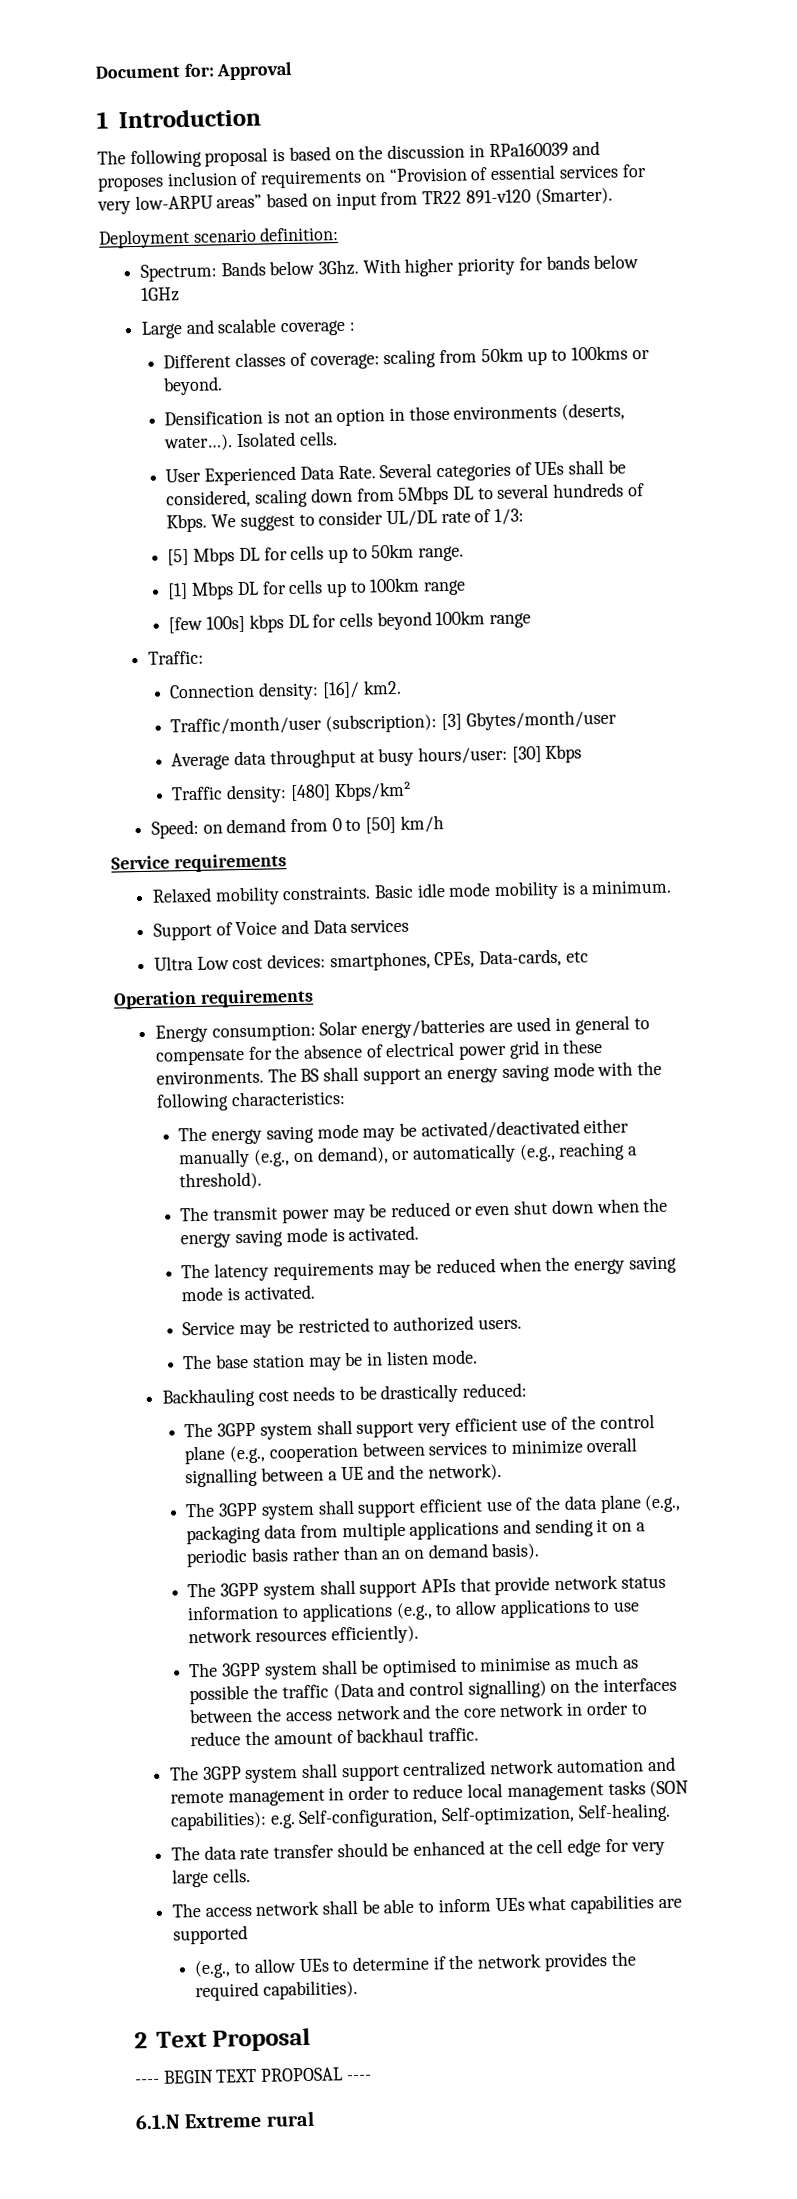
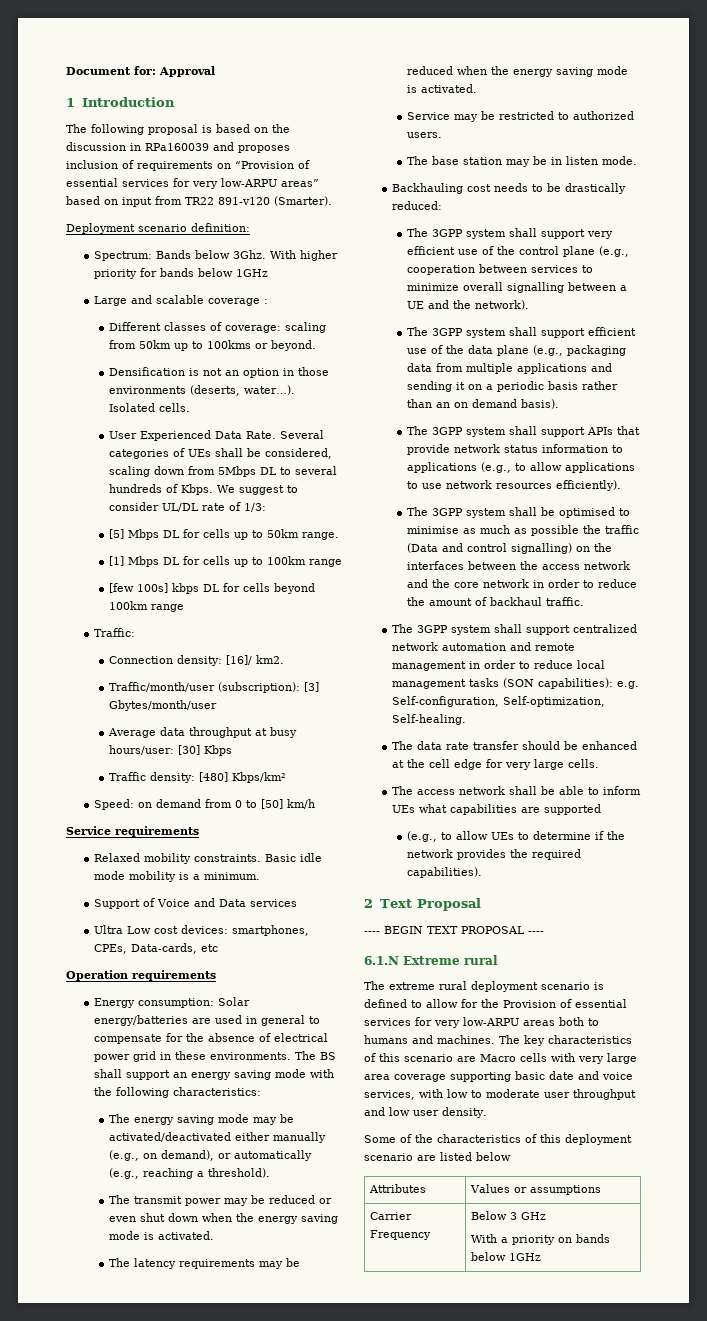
(315, 2118) none -> [364,981,604,992] [364,999,627,1008] [364,1017,599,1028] [364,1035,632,1046] [364,1053,637,1064] [364,1071,633,1082] [364,1089,636,1100] [364,1107,487,1118] [364,1134,632,1145] [364,1152,511,1161] [368,1184,426,1193] [469,1184,601,1195] [369,1212,412,1220] [369,1230,431,1240] [470,1211,546,1220] [470,1234,610,1245] [470,1252,541,1261] // The extreme rural deployment scenario is defined to allow for the Provision of essential services for very low-ARPU areas both to humans and machines. The key characteristics of this scenario are Macro cells with very large area coverage supporting basic date and voice services, with low to moderate user throughput and low user density. // Some of the characteristics of this deployment scenario are listed below // Attributes | Values or assumptions // Carrier Frequency | Below 3 GHz // With a priority on bands below 1GHz

